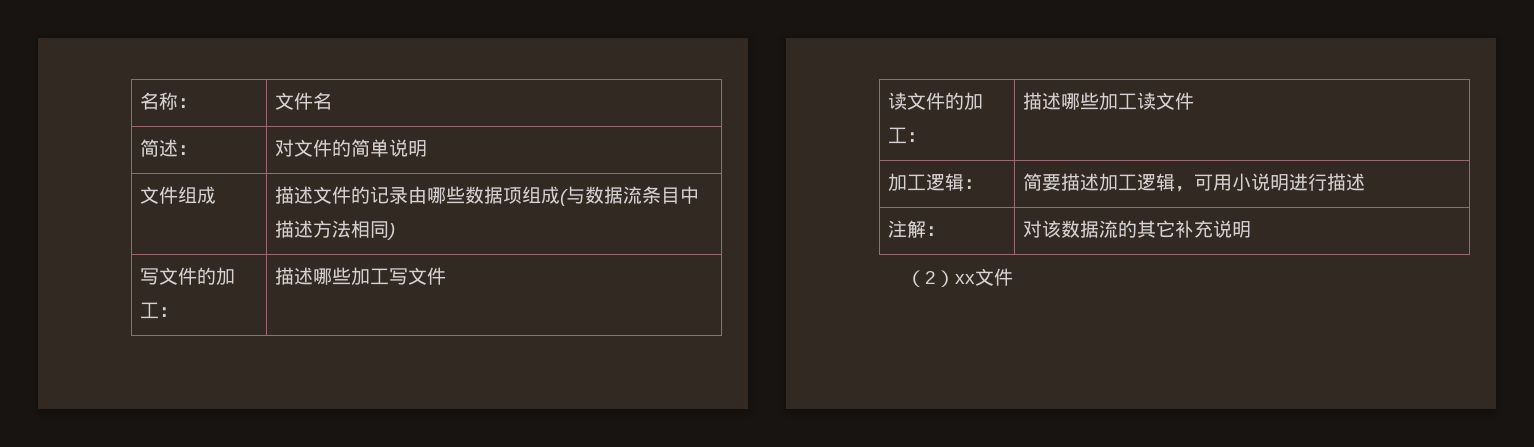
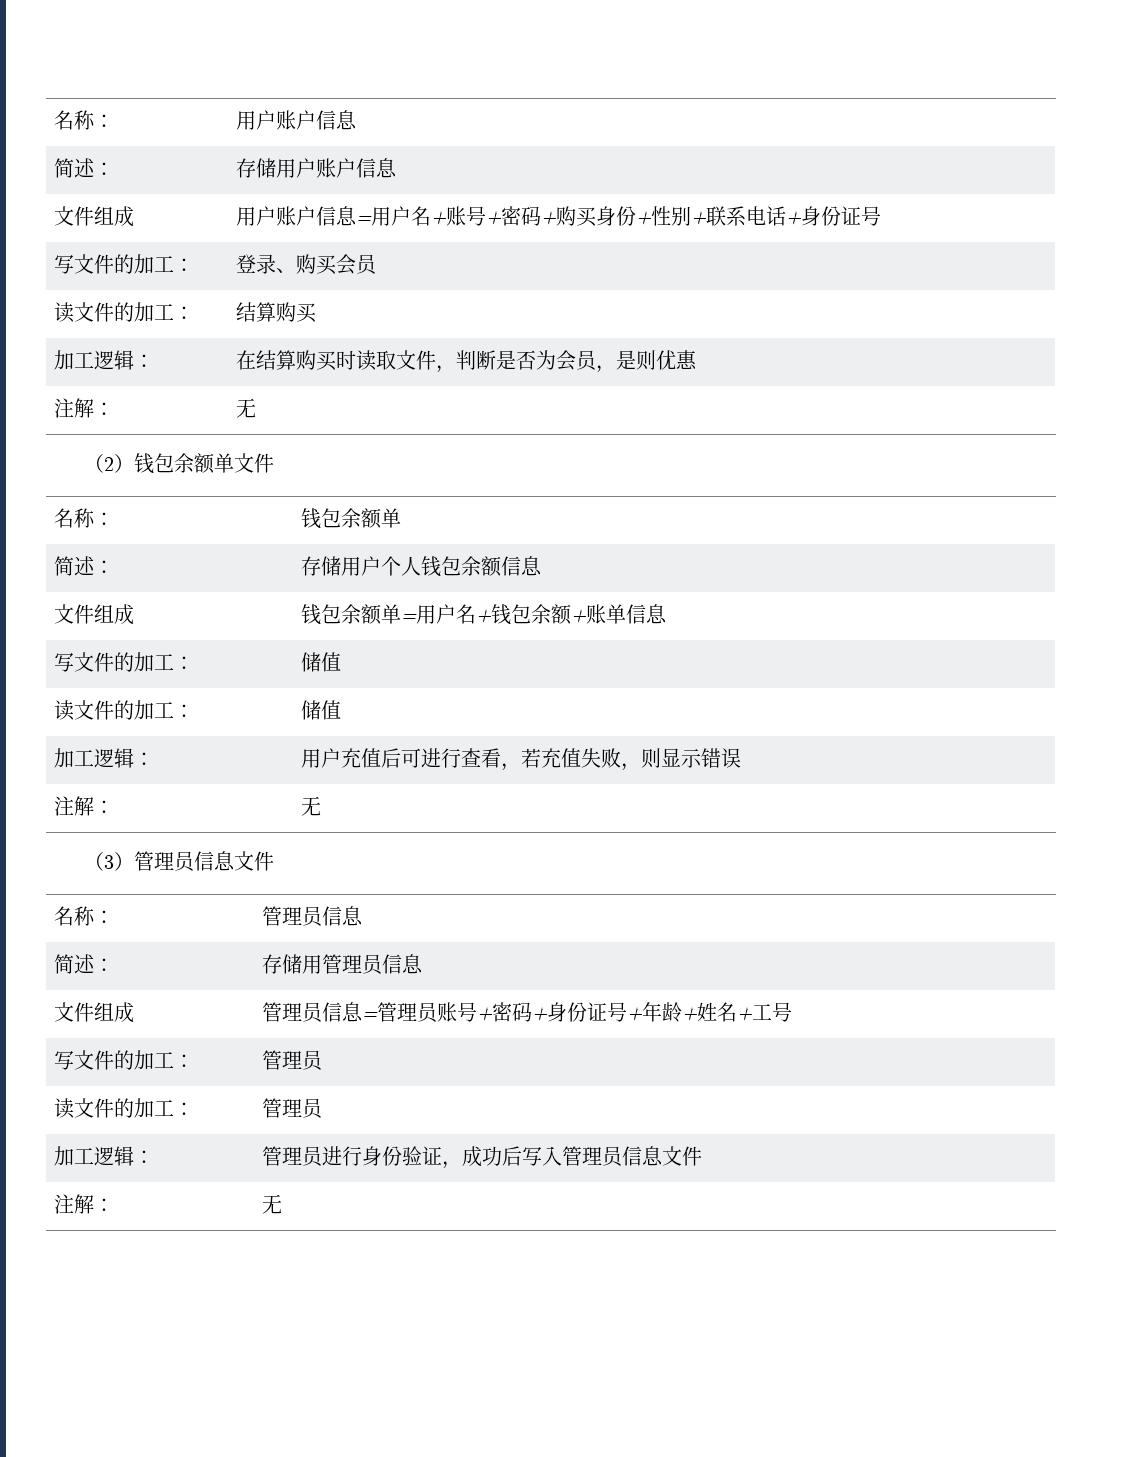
[139,92,197,110] [274,92,332,110] [139,139,197,157] [274,139,427,157] [139,186,216,204] [274,186,699,206] [274,220,395,240] [139,267,235,285] [139,302,178,319] [274,267,446,285] [887,92,983,110] [887,127,926,144] [1022,92,1194,110] [887,173,983,192] [1022,173,1365,192] [887,220,945,238] [1022,220,1251,238] 名称： | 文件名 // 简述： | 对文件的简单说明 // 文件组成 | 描述文件的记录由哪些数据项组成(与数据流条目中描述方法相同) // 写文件的加工： | 描述哪些加工写文件 // 读文件的加工： | 描述哪些加工读文件 // 加工逻辑： | 简要描述加工逻辑，可用小说明进行描述 // 注解： | 对该数据流的其它补充说明 -> [54,110,115,130] [236,110,358,130] [54,158,115,178] [236,158,398,178] [54,206,135,227] [236,206,882,227] [54,254,195,274] [236,254,379,275] [54,302,195,323] [236,302,318,323] [54,350,155,370] [236,350,698,373] [54,398,115,418] [236,398,257,418] 名称： | 用户账户信息 // 简述： | 存储用户账户信息 // 文件组成 | 用户账户信息=用户名+账号+密码+购买身份+性别+联系电话+身份证号 // 写文件的加工： | 登录、购买会员 // 读文件的加工： | 结算购买 // 加工逻辑： | 在结算购买时读取文件，判断是否为会员，是则优惠 // 注解： | 无
[955,268,1014,286] xx文件 -> [133,453,274,474] [54,508,115,528] [301,508,402,529] [54,556,115,576] [301,556,543,577] [54,604,135,625] [301,604,668,625] [54,652,195,672] [301,652,342,672] [54,700,195,721] [301,700,342,720] [54,748,155,768] [301,748,742,771] [54,796,115,816] [301,796,322,816] [83,851,274,872] [54,906,115,926] [262,906,364,927] [54,954,115,974] [262,954,424,975] [54,1002,135,1023] [262,1002,793,1023] [54,1050,195,1070] [262,1050,325,1071] [54,1098,195,1119] [262,1098,325,1119] [54,1146,155,1166] [262,1146,703,1169] [54,1194,115,1214] [262,1194,283,1214] 钱包余额单文件 // 名称： | 钱包余额单 // 简述： | 存储用户个人钱包余额信息 // 文件组成 | 钱包余额单=用户名+钱包余额+账单信息 // 写文件的加工： | 储值 // 读文件的加工： | 储值 // 加工逻辑： | 用户充值后可进行查看，若充值失败，则显示错误 // 注解： | 无 // （3）管理员信息文件 // 名称： | 管理员信息 // 简述： | 存储用管理员信息 // 文件组成 | 管理员信息=管理员账号+密码+身份证号+年龄+姓名+工号 // 写文件的加工： | 管理员 // 读文件的加工： | 管理员 // 加工逻辑： | 管理员进行身份验证，成功后写入管理员信息文件 // 注解： | 无

